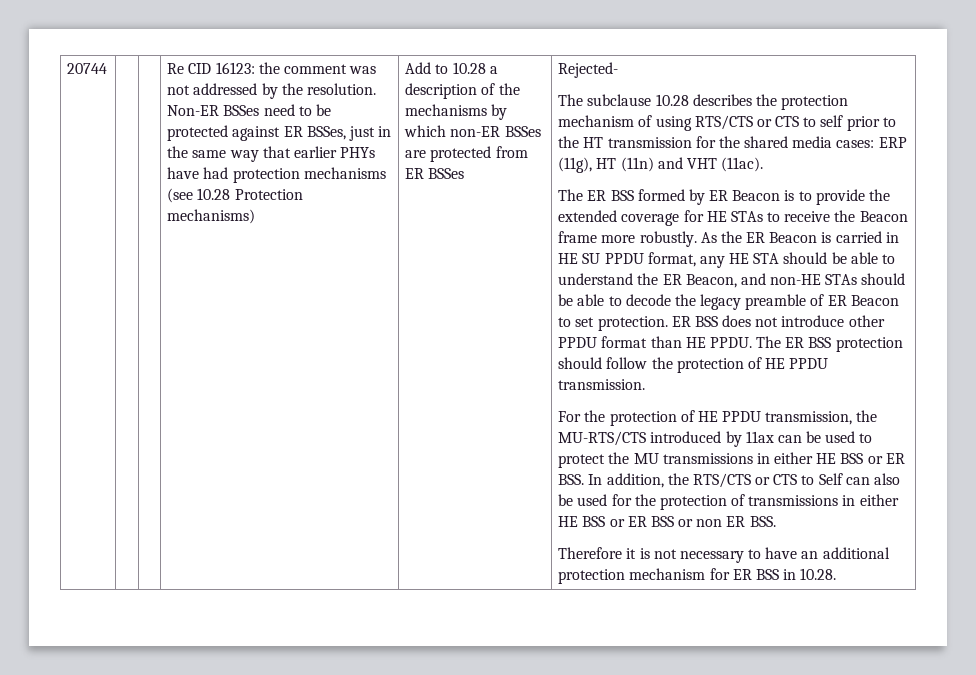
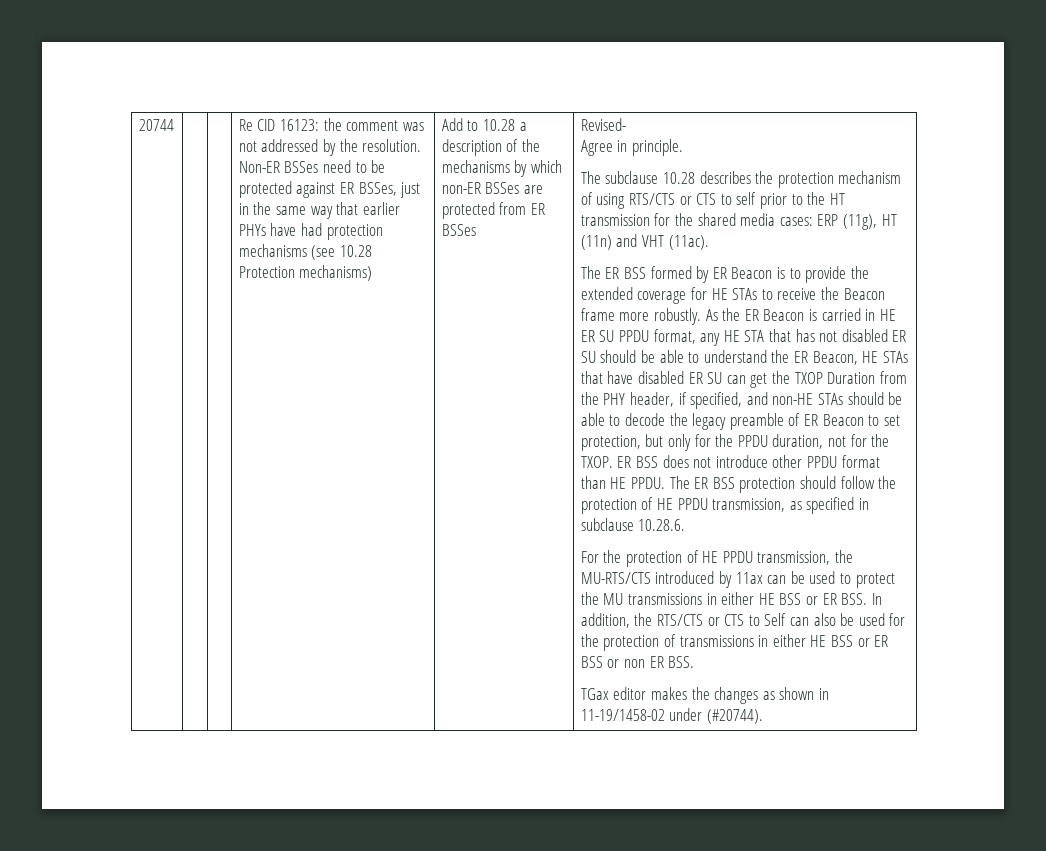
[558,62,619,78] Rejected- -> [580,118,626,131] [580,139,684,156] Revised- // Agree in principle.
(579, 258) none -> [580,330,595,342] ER
(780, 258) none -> [769,329,907,342] [580,351,596,363] that has not disabled ER SU
(737, 281) none -> [862,351,908,363] [580,371,907,388] [580,392,743,409] HE STAs that have disabled ER SU can get the TXOP Duration from the PHY header, if specified,
[597,316,668,331] protection. -> [580,434,890,451] [580,456,613,468] protection, but only for the PPDU duration, not for the TXOP.
[558,379,646,390] transmission. -> [712,497,870,514] [580,518,686,531] transmission, as specified in subclause 10.28.6.
[558,547,890,563] [558,568,837,584] Therefore it is not necessary to have an additional protection mechanism for ER BSS in 10.28. -> [580,687,830,704] [580,708,764,724] TGax editor makes the changes as shown in 11-19/1458-02 under (#20744).

